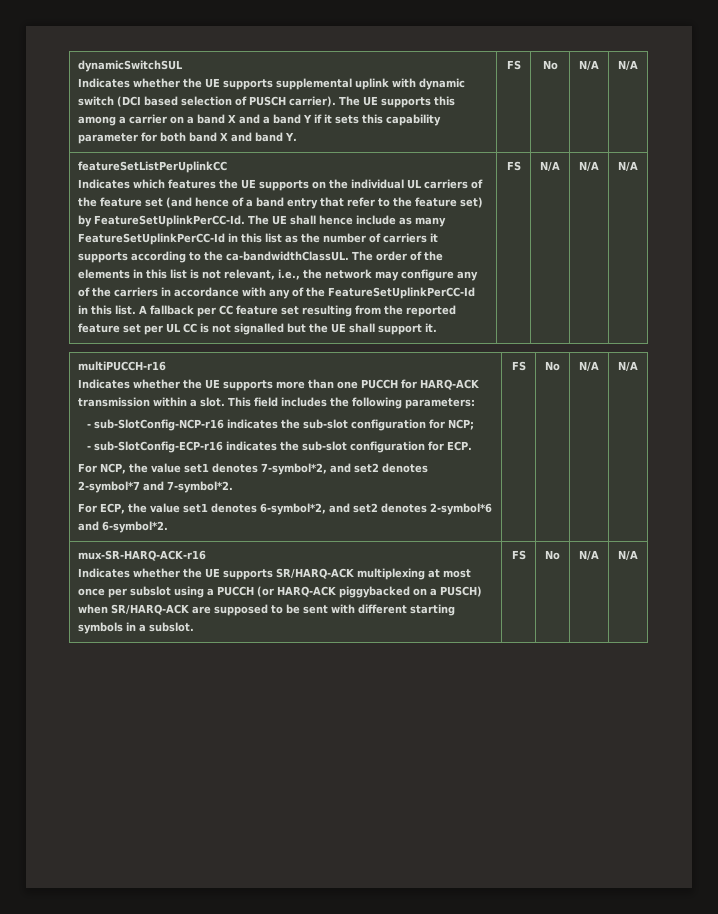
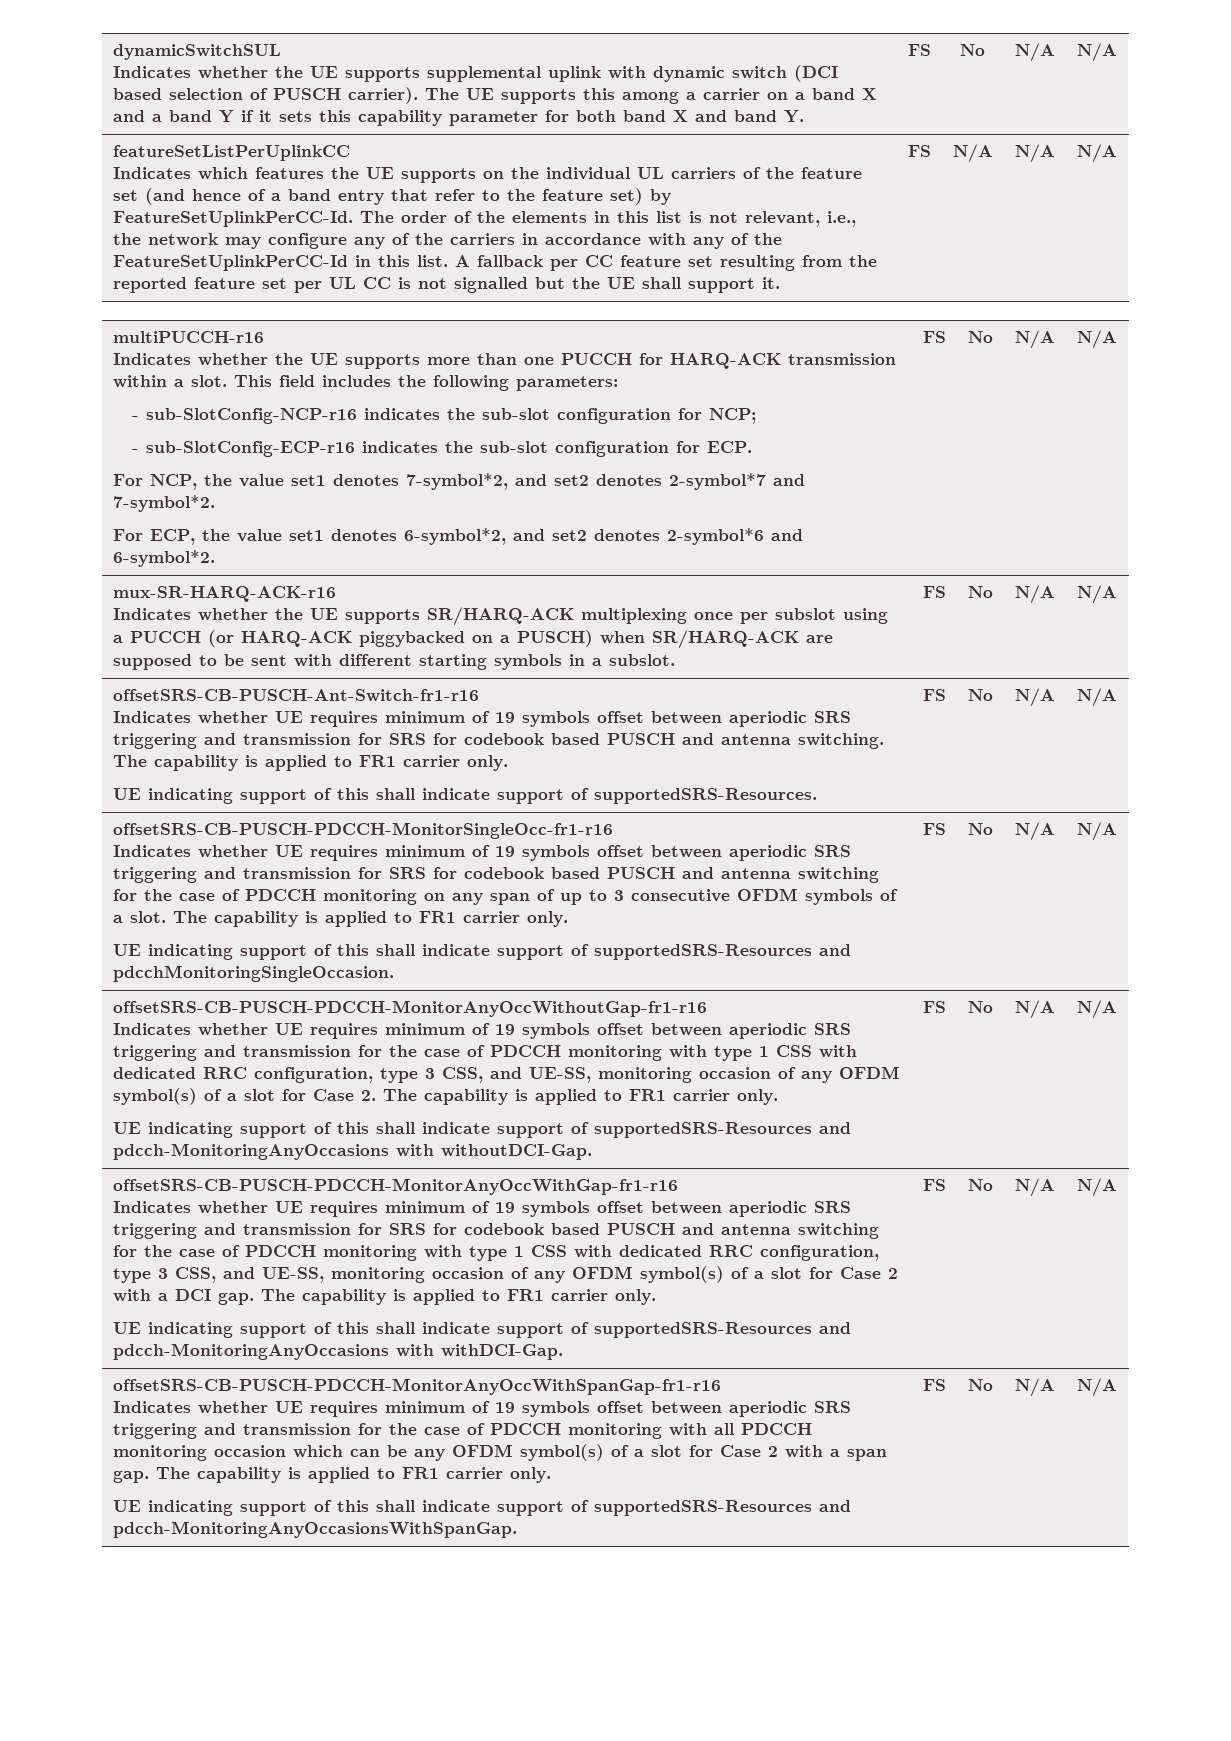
[272,215,447,227] [78,233,439,245] [78,251,374,263] UE shall hence include as many FeatureSetUplinkPerCC-Id in this list as the number of carriers it supports according to the ca-bandwidthClassUL. The -> (394, 217) none
[428,569,472,578] at most -> (687, 616) none
(638, 555) none -> [112,689,479,702] [112,711,851,727] [112,733,884,749] [112,755,508,771] [112,788,817,804] [922,689,946,701] [967,689,993,701] [1014,688,1055,707] [1077,688,1117,707] [112,822,613,839] [112,845,851,861] [112,867,879,883] [112,888,898,905] [112,911,568,927] [112,944,851,960] [112,965,394,982] [922,823,946,835] [967,823,993,835] [1014,822,1055,841] [1077,822,1117,841] [112,1000,707,1017] [112,1023,851,1039] [112,1045,857,1061] [112,1066,900,1083] [112,1088,778,1105] [112,1122,851,1138] [112,1143,592,1160] [922,1001,946,1013] [967,1001,993,1013] [1014,1000,1055,1019] [1077,1000,1117,1019] [112,1178,678,1195] [112,1201,851,1217] [112,1223,879,1239] [112,1245,879,1261] [112,1266,898,1283] [112,1289,656,1305] [112,1322,851,1338] [112,1343,563,1360] [922,1179,946,1191] [967,1179,993,1191] [1014,1178,1055,1197] [1077,1178,1117,1197] [112,1378,721,1395] [112,1401,851,1417] [112,1423,812,1439] [112,1444,887,1461] [112,1467,551,1483] [112,1500,851,1516] [112,1521,517,1538] [922,1379,946,1391] [967,1379,993,1391] [1014,1378,1055,1397] [1077,1378,1117,1397] // offsetSRS-CB-PUSCH-Ant-Switch-fr1-r16 // Indicates whether UE requires minimum of 19 symbols offset between aperiodic SRS triggering and transmission for SRS for codebook based PUSCH and antenna switching. The capability is applied to FR1 carrier only. // UE indicating support of this shall indicate support of supportedSRS-Resources. | FS | No | N/A | N/A // offsetSRS-CB-PUSCH-PDCCH-MonitorSingleOcc-fr1-r16 // Indicates whether UE requires minimum of 19 symbols offset between aperiodic SRS triggering and transmission for SRS for codebook based PUSCH and antenna switching for the case of PDCCH monitoring on any span of up to 3 consecutive OFDM symbols of a slot. The capability is applied to FR1 carrier only. // UE indicating support of this shall indicate support of supportedSRS-Resources and pdcchMonitoringSingleOccasion. | FS | No | N/A | N/A // offsetSRS-CB-PUSCH-PDCCH-MonitorAnyOccWithoutGap-fr1-r16 // Indicates whether UE requires minimum of 19 symbols offset between aperiodic SRS triggering and transmission for the case of PDCCH monitoring with type 1 CSS with dedicated RRC configuration, type 3 CSS, and UE-SS, monitoring occasion of any OFDM symbol(s) of a slot for Case 2. The capability is applied to FR1 carrier only. // UE indicating support of this shall indicate support of supportedSRS-Resources and pdcch-MonitoringAnyOccasions with withoutDCI-Gap. | FS | No | N/A | N/A // offsetSRS-CB-PUSCH-PDCCH-MonitorAnyOccWithGap-fr1-r16 // Indicates whether UE requires minimum of 19 symbols offset between aperiodic SRS triggering and transmission for SRS for codebook based PUSCH and antenna switching for the case of PDCCH monitoring with type 1 CSS with dedicated RRC configuration, type 3 CSS, and UE-SS, monitoring occasion of any OFDM symbol(s) of a slot for Case 2 with a DCI gap. The capability is applied to FR1 carrier only. // UE indicating support of this shall indicate support of supportedSRS-Resources and pdcch-MonitoringAnyOccasions with withDCI-Gap. | FS | No | N/A | N/A // offsetSRS-CB-PUSCH-PDCCH-MonitorAnyOccWithSpanGap-fr1-r16 // Indicates whether UE requires minimum of 19 symbols offset between aperiodic SRS triggering and transmission for the case of PDCCH monitoring with all PDCCH monitoring occasion which can be any OFDM symbol(s) of a slot for Case 2 with a span gap. The capability is applied to FR1 carrier only. // UE indicating support of this shall indicate support of supportedSRS-Resources and pdcch-MonitoringAnyOccasionsWithSpanGap. | FS | No | N/A | N/A

